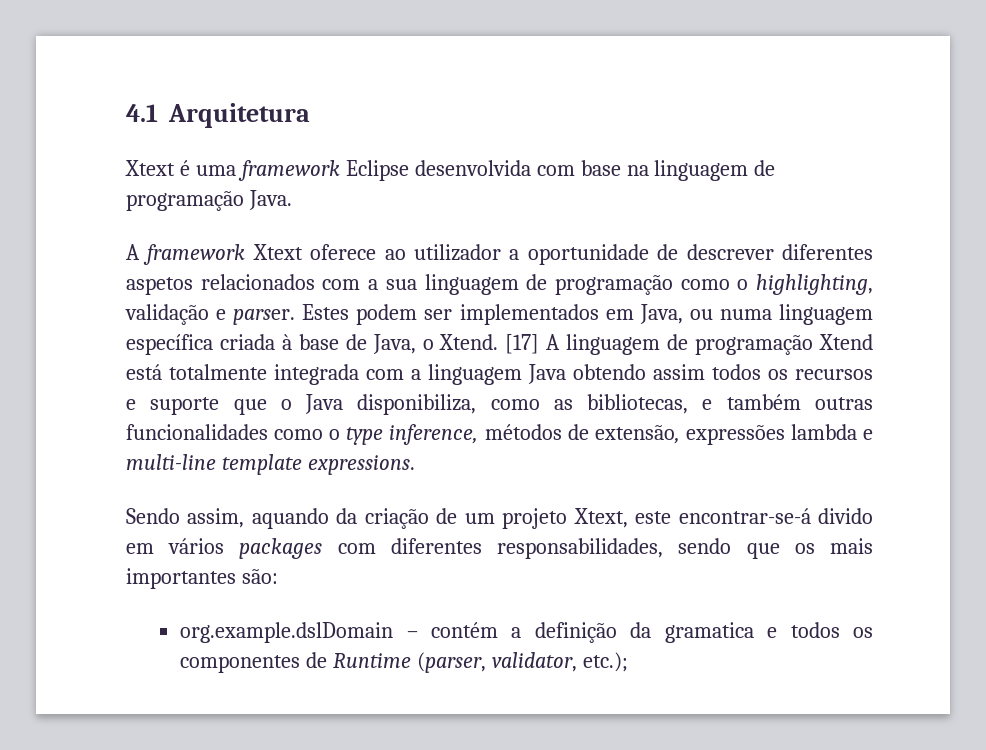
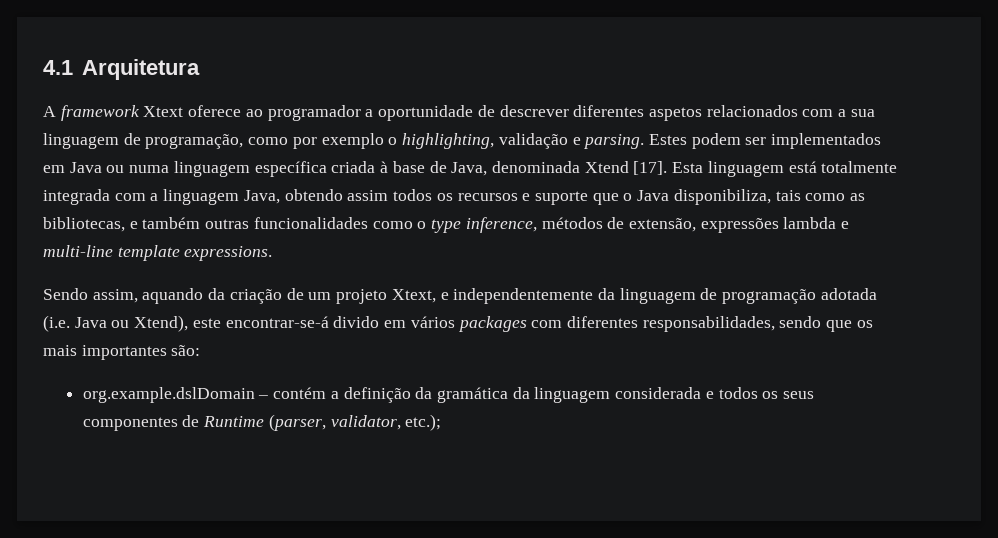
[125,160,776,181] [126,190,292,211] // Xtext é uma framework Eclipse desenvolvida com base na linguagem de programação Java. -> (200, 69) none
[414,244,501,261] utilizador -> [267,105,361,121] programador
[554,275,730,295] programação como -> [145,133,384,149] programação, como por exemplo
[233,309,296,325] parser. -> [583,134,645,149] parsing.
[639,304,683,324] Java, -> [69,162,102,173] Java
[422,334,873,355] o Xtend. [17] A linguagem de programação Xtend -> [491,161,784,177] denominada Xtend [17]. Esta linguagem
[528,364,566,384] Java -> [243,190,280,204] Java,
(477, 404) none -> [775,190,801,201] tais
(628, 518) none -> [440,288,877,304] [43,315,189,332] e independentemente da linguagem de programação adotada (i.e. Java ou Xtend),
[664,622,754,643] gramatica -> [437,387,702,403] gramática da linguagem considerada
(873, 632) none -> [783,391,815,399] seus

